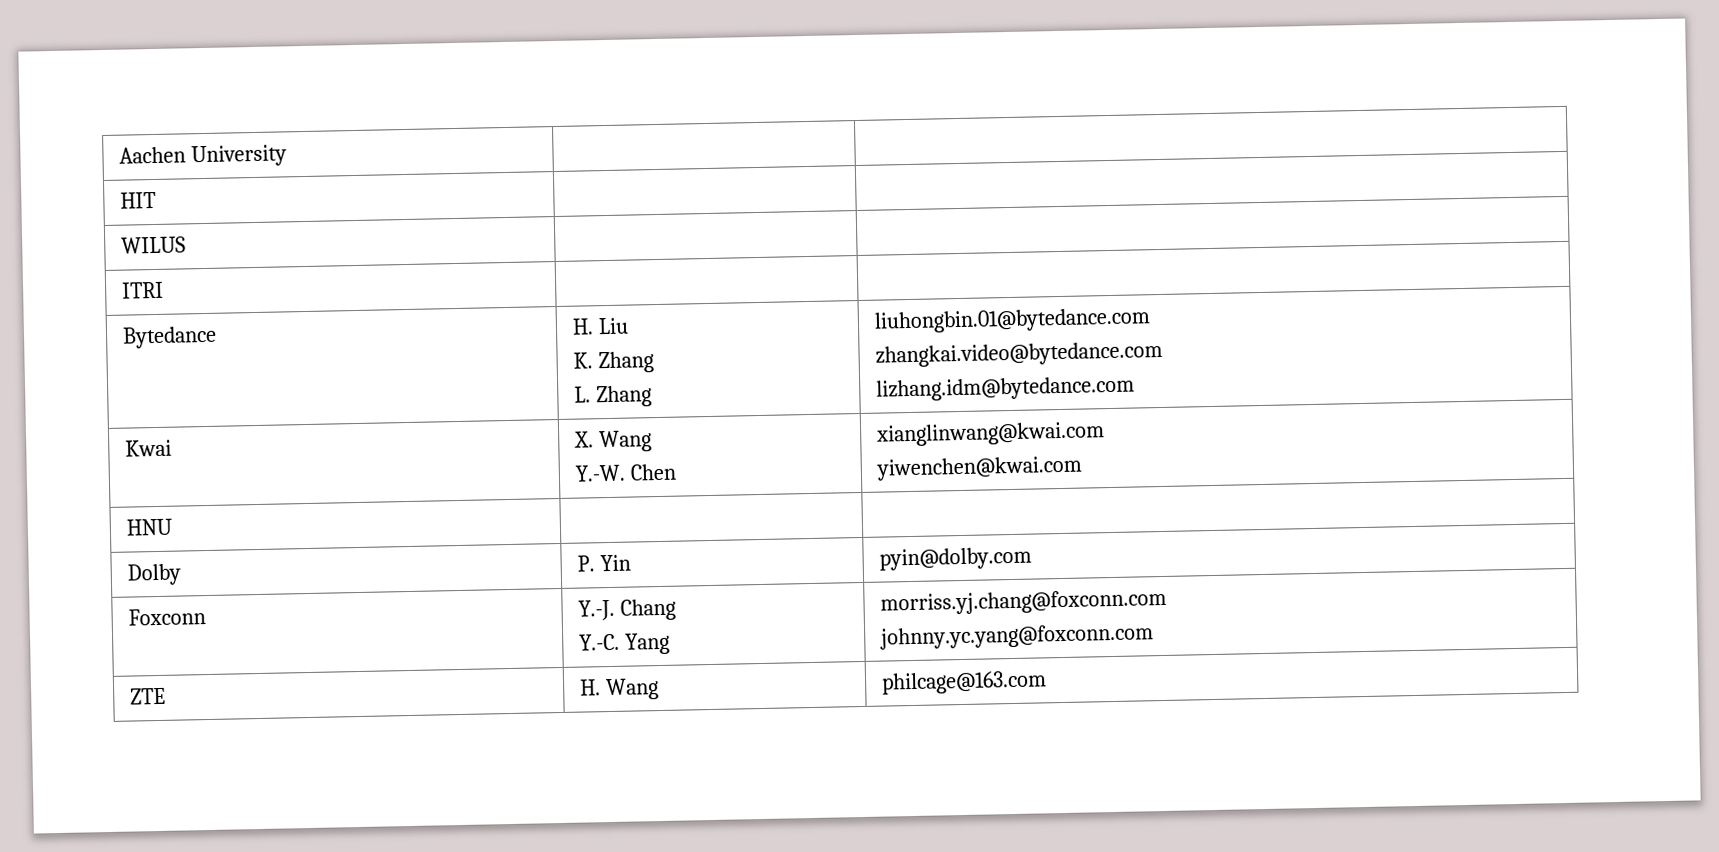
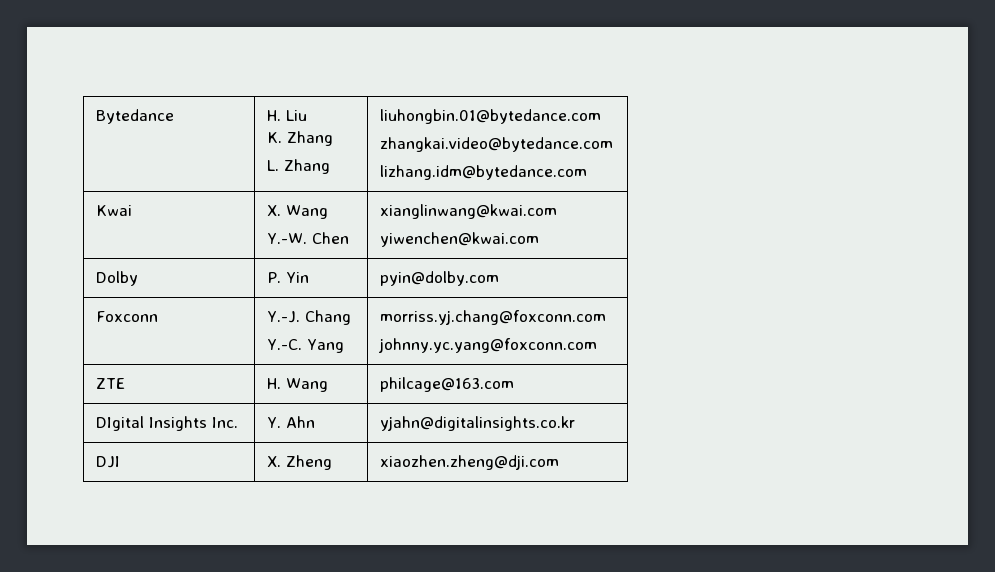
[119,144,287,168] [120,191,157,209] [121,236,187,254] [122,281,165,299] Aachen University | | // HIT | | // WILUS | | // ITRI | | // -> (96, 116) none
[126,518,174,536] // HNU | | -> (540, 239) none
(1048, 682) none -> [96,416,239,431] [267,416,316,428] [380,416,576,431] [96,456,121,468] [267,455,333,470] [380,455,560,470] // DIgital Insights Inc. | Y. Ahn | yjahn@digitalinsights.co.kr // DJI | X. Zheng | xiaozhen.zheng@dji.com

